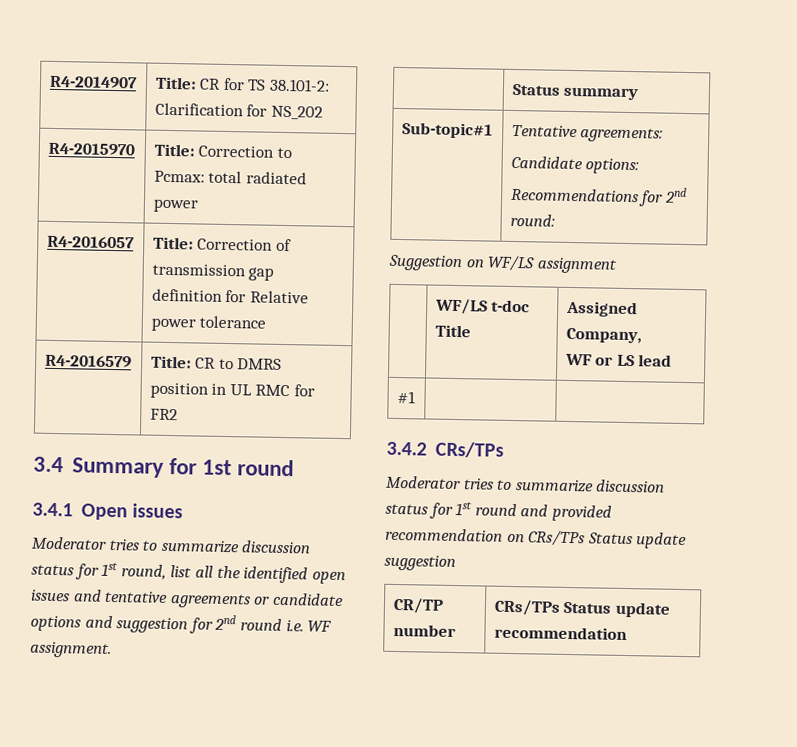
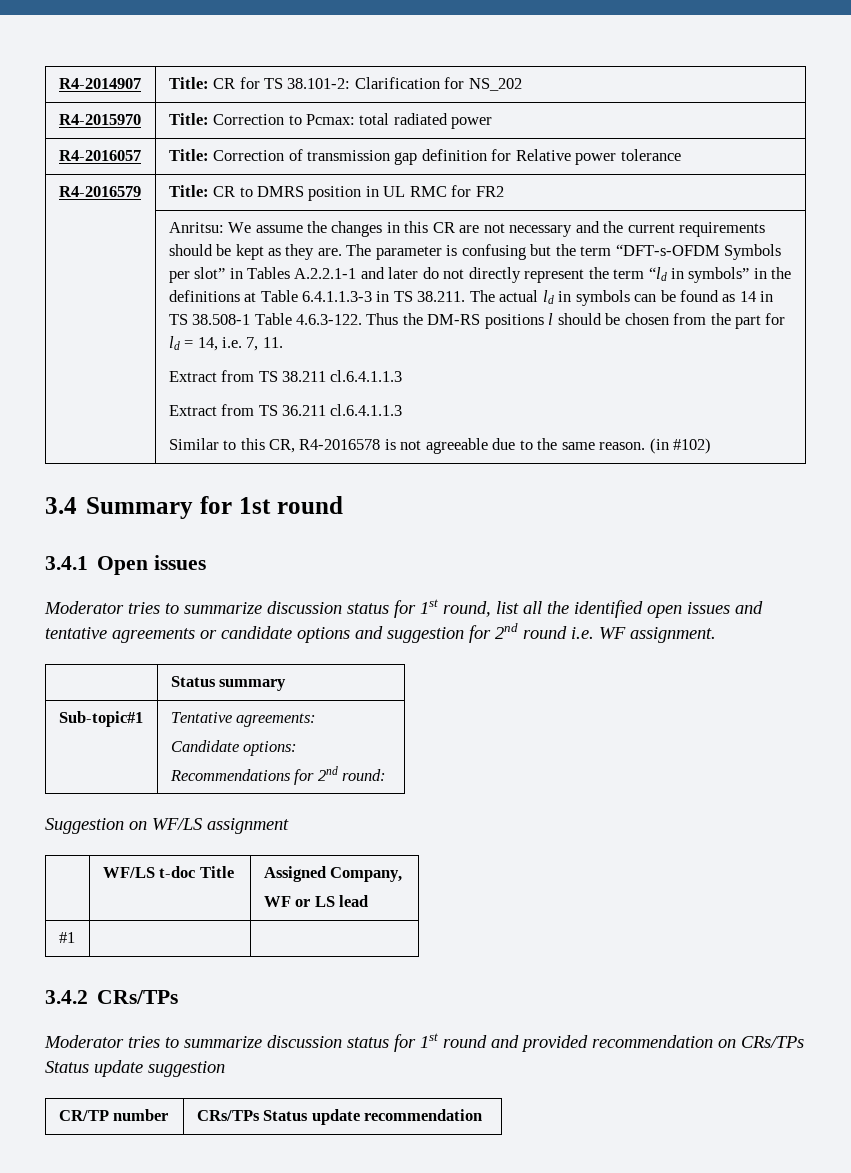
(178, 414) none -> [168,221,765,237] [168,244,781,260] [168,267,792,283] [168,290,774,306] [168,313,786,329] [168,336,283,351] [168,370,403,382] [168,404,403,416] [168,438,711,454] // | Anritsu: We assume the changes in this CR are not necessary and the current requirements should be kept as they are. The parameter is confusing but the term “DFT-s-OFDM Symbols per slot” in Tables A.2.2.1-1 and later do not directly represent the term “ld in symbols” in the definitions at Table 6.4.1.1.3-3 in TS 38.211. The actual ld in symbols can be found as 14 in TS 38.508-1 Table 4.6.3-122. Thus the DM-RS positions l should be chosen from the part for ld = 14, i.e. 7, 11. // Extract from TS 38.211 cl.6.4.1.1.3 // Extract from TS 36.211 cl.6.4.1.1.3 // Similar to this CR, R4-2016578 is not agreeable due to the same reason. (in #102)

